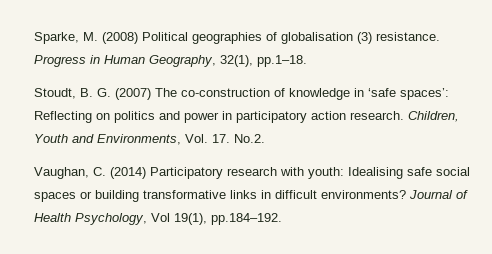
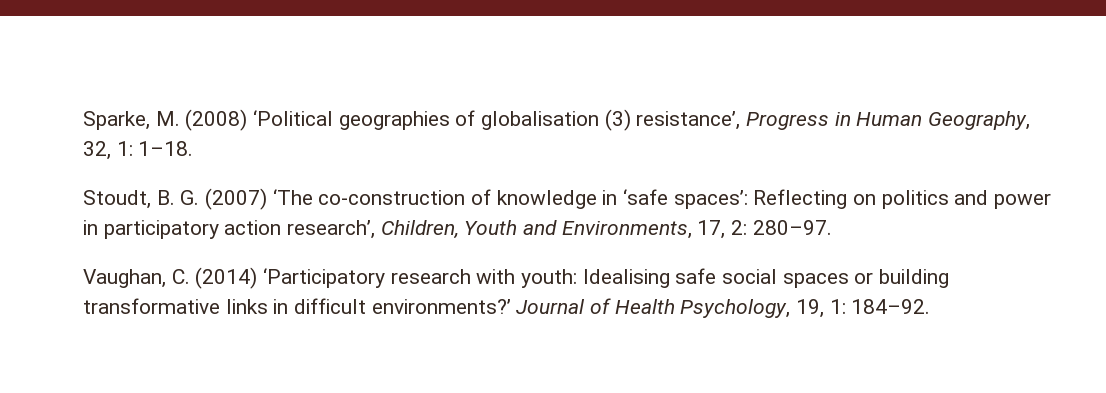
[141,32,188,41] Political -> [252,110,333,126] ‘Political
[375,32,440,41] resistance. -> [636,111,741,130] resistance’,
[219,55,307,67] 32(1), pp.1–18. -> [82,141,194,160] 32, 1: 1–18.
[154,88,177,97] The -> [272,189,313,205] ‘The
[349,111,404,120] research. -> [286,220,375,239] research’,
[184,134,265,143] Vol. 17. No.2. -> [697,220,832,239] 17, 2: 280–97.
[149,167,223,179] Participatory -> [262,268,385,288] ‘Participatory
[320,190,406,199] environments? -> [371,299,511,314] environments?’
[150,213,282,225] Vol 19(1), pp.184–192. -> [795,299,931,318] 19, 1: 184–92.

